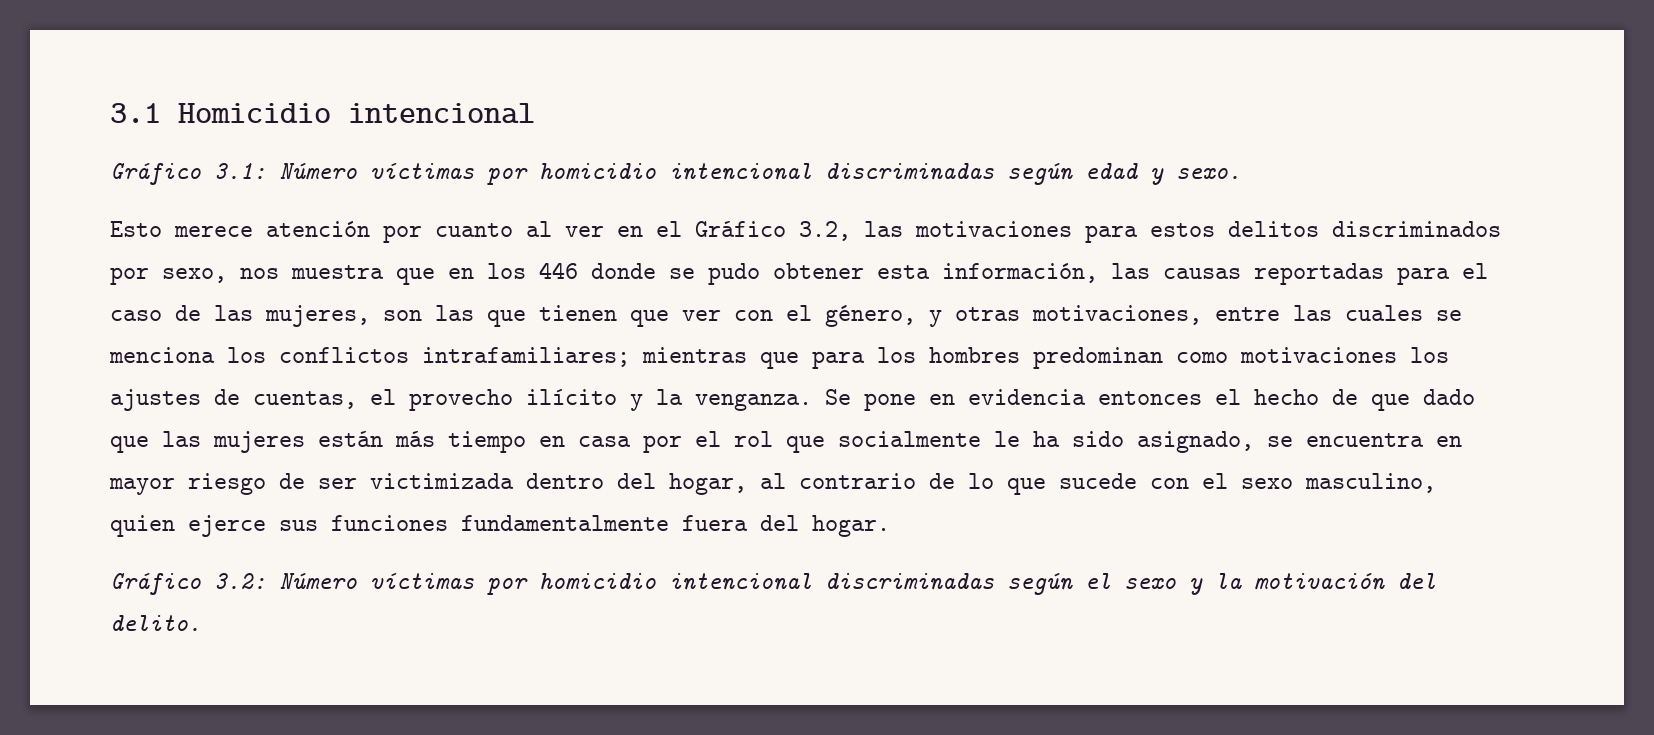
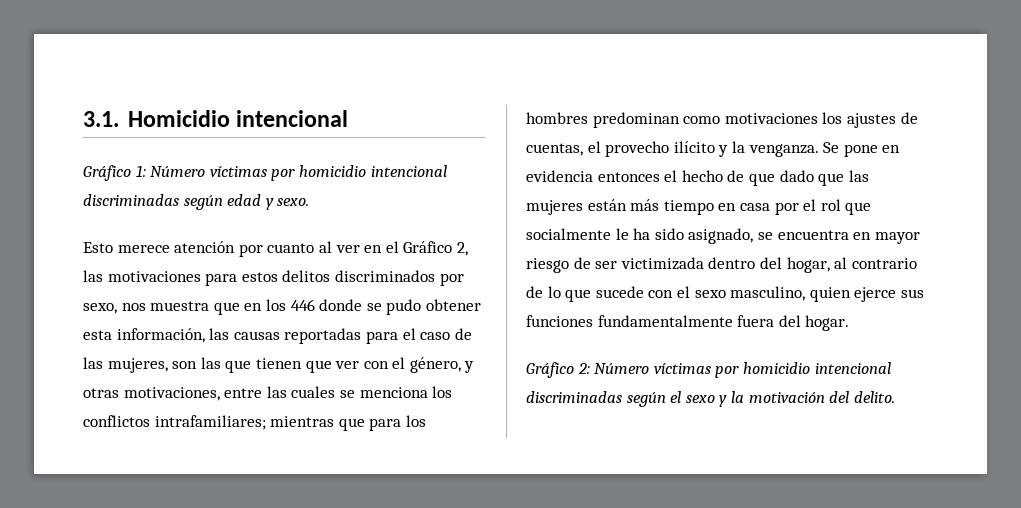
[110,103,161,123] 3.1 -> [83,111,119,127] 3.1.
[214,163,266,179] 3.1: -> [135,165,146,177] 1:
[799,221,851,241] 3.2, -> [456,242,468,256] 2,
[214,573,266,589] 3.2: -> [577,363,590,374] 2:

